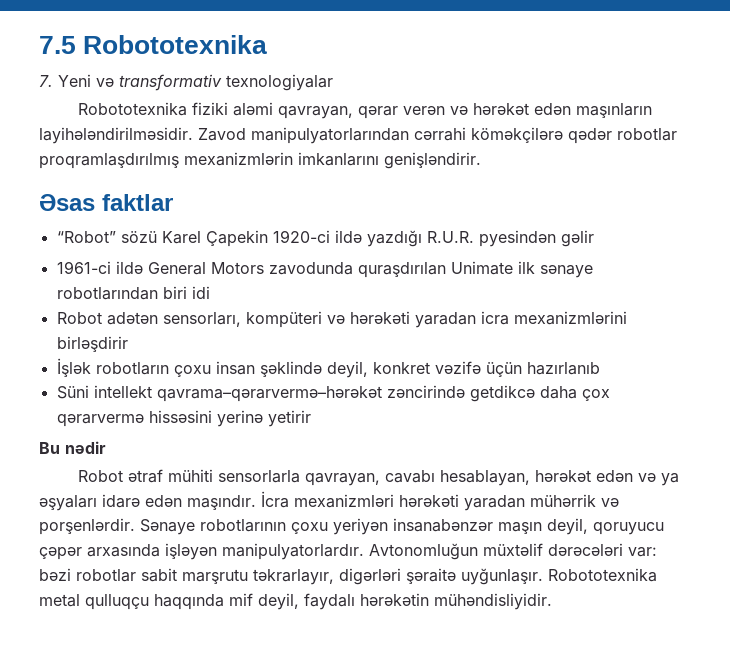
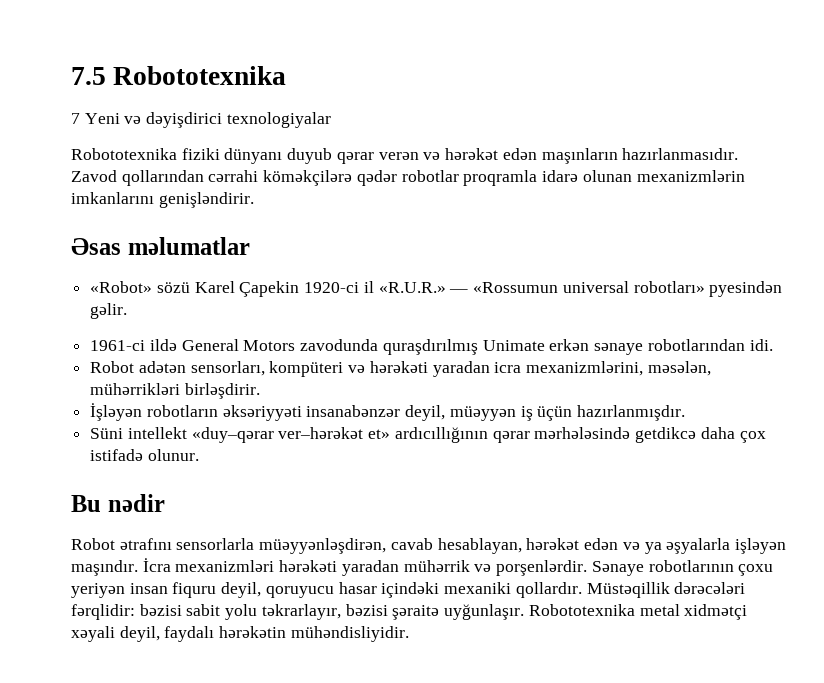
[39,75,53,87] 7. -> [71,113,80,124] 7
[119,74,222,91] transformativ -> [146,112,223,128] dəyişdirici
[233,102,354,119] aləmi qavrayan, -> [224,148,333,164] dünyanı duyub
[39,127,409,144] layihələndirilməsidir. Zavod manipulyatorlarından -> [622,148,739,160] [71,170,204,186] hazırlanmasıdır. Zavod qollarından
[39,153,179,169] proqramlaşdırılmış -> [463,170,632,186] proqramla idarə olunan
[102,194,173,211] [56,231,116,243] faktlar // “Robot” -> [127,237,250,255] [90,281,153,293] məlumatlar // «Robot»
[334,230,594,247] ildə yazdığı R.U.R. pyesindən gəlir -> [363,281,783,297] [90,303,128,319] il «R.U.R.» — «Rossumun universal robotları» pyesindən gəlir.
[357,261,593,278] [56,286,210,300] quraşdırılan Unimate ilk sənaye robotlarından biri idi -> [382,339,773,355] quraşdırılmış Unimate erkən sənaye robotlarından idi.
[513,311,627,325] [56,336,128,352] [56,358,600,378] [56,385,610,402] [56,410,311,427] [39,441,106,454] [78,469,436,486] mexanizmlərini birləşdirir // İşlək robotların çoxu insan şəklində deyil, konkret vəzifə üçün hazırlanıb // Süni intellekt qavrama–qərarvermə–hərəkət zəncirində getdikcə daha çox qərarvermə hissəsini yerinə yetirir // Bu nədir // Robot ətraf mühiti sensorlarla qavrayan, cavabı -> [526,361,711,376] [90,383,260,399] [90,403,686,421] [90,427,766,443] [90,449,199,461] [71,494,165,512] [71,538,433,554] mexanizmlərini, məsələn, mühərrikləri birləşdirir. // İşləyən robotların əksəriyyəti insanabənzər deyil, müəyyən iş üçün hazırlanmışdır. // Süni intellekt «duy–qərar ver–hərəkət et» ardıcıllığının qərar mərhələsində getdikcə daha çox istifadə olunur. // Bu nədir // Robot ətrafını sensorlarla müəyyənləşdirən, cavab
[39,494,182,511] əşyaları idarə edən -> [666,538,786,554] əşyalarla işləyən
[393,518,664,535] [39,543,657,560] [39,568,401,585] insanabənzər maşın deyil, qoruyucu çəpər arxasında işləyən manipulyatorlardır. Avtonomluğun müxtəlif dərəcələri var: bəzi robotlar sabit marşrutu təkrarlayır, digərləri -> [129,582,746,598] [71,604,388,620] insan fiquru deyil, qoruyucu hasar içindəki mexaniki qollardır. Müstəqillik dərəcələri fərqlidir: bəzisi sabit yolu təkrarlayır, bəzisi
[85,593,253,610] qulluqçu haqqında mif -> [684,604,748,620] [71,626,115,642] xidmətçi xəyali

